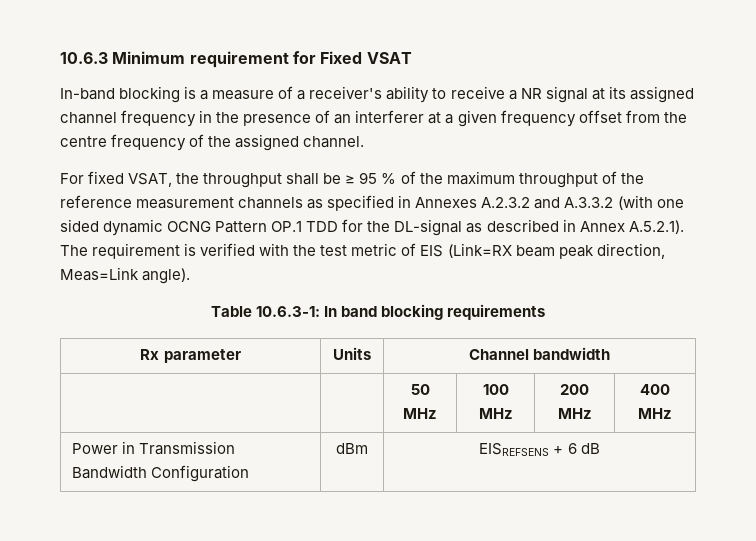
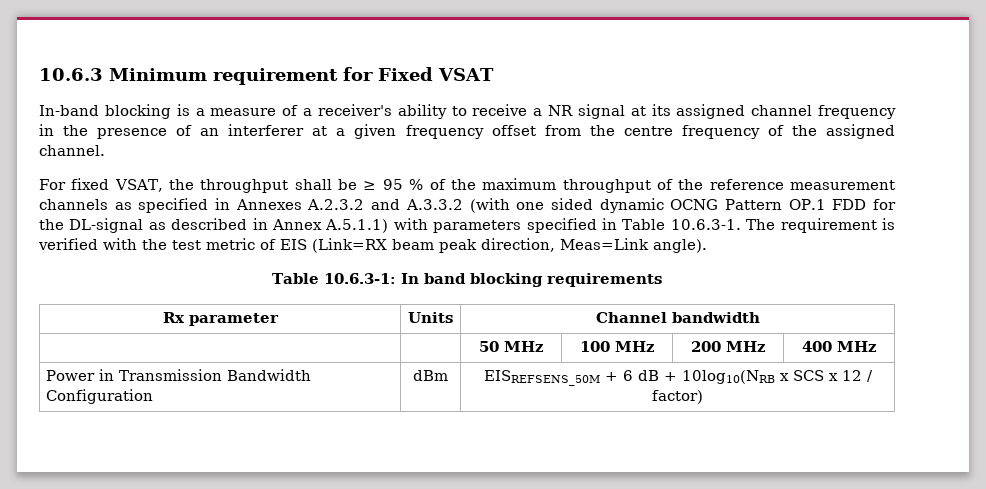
[306,221,339,232] TDD -> [832,199,867,210] FDD
[628,220,684,234] A.5.2.1). -> [325,218,741,233] A.5.1.1) with parameters specified in Table 10.6.3-1.
[479,443,550,456] EISREFSENS -> [483,370,600,386] EISREFSENS_50M
(600, 448) none -> [663,370,873,384] [652,390,703,404] + 10log10(NRB x SCS x 12 / factor)

